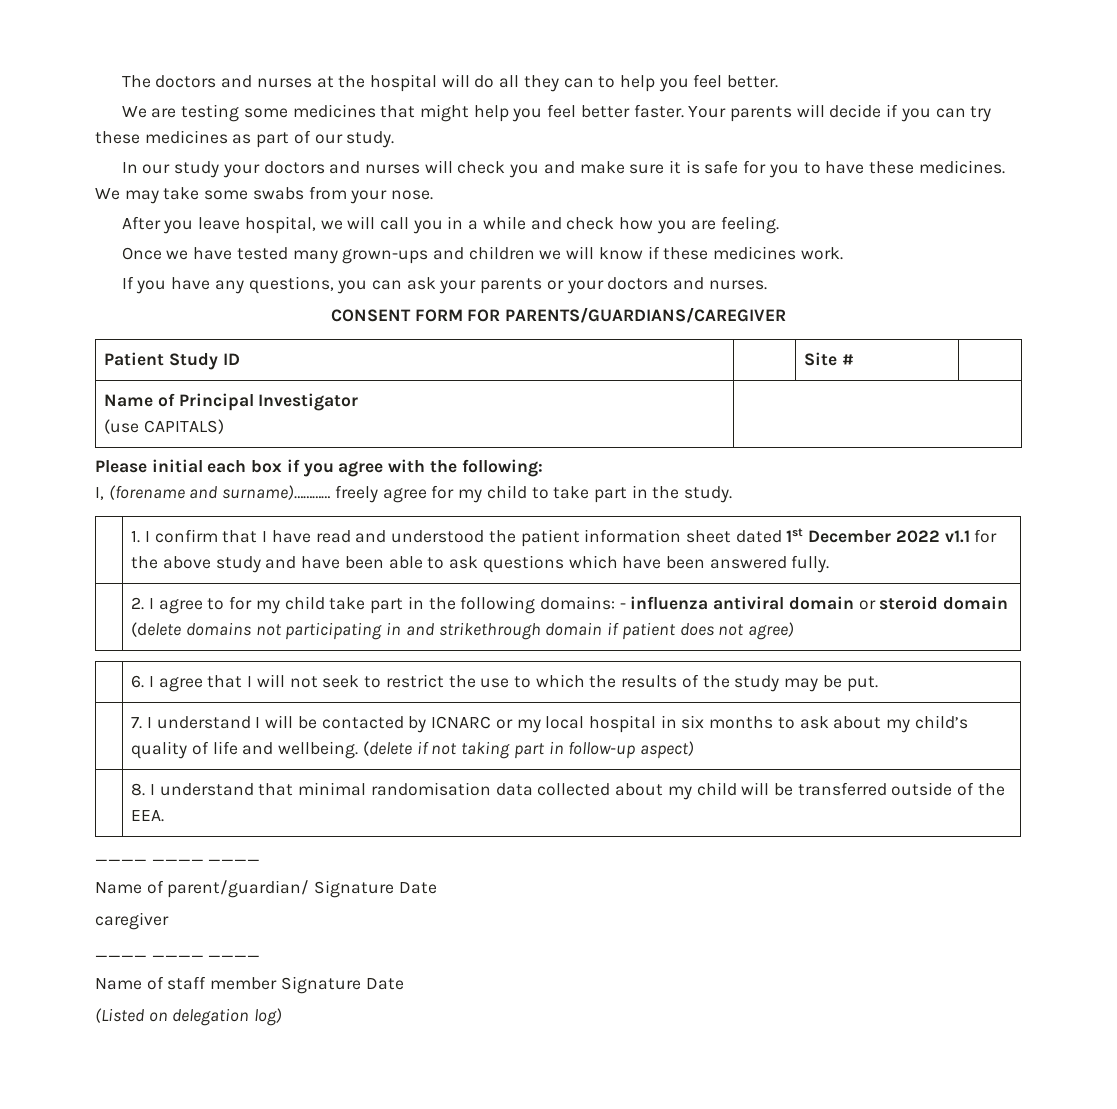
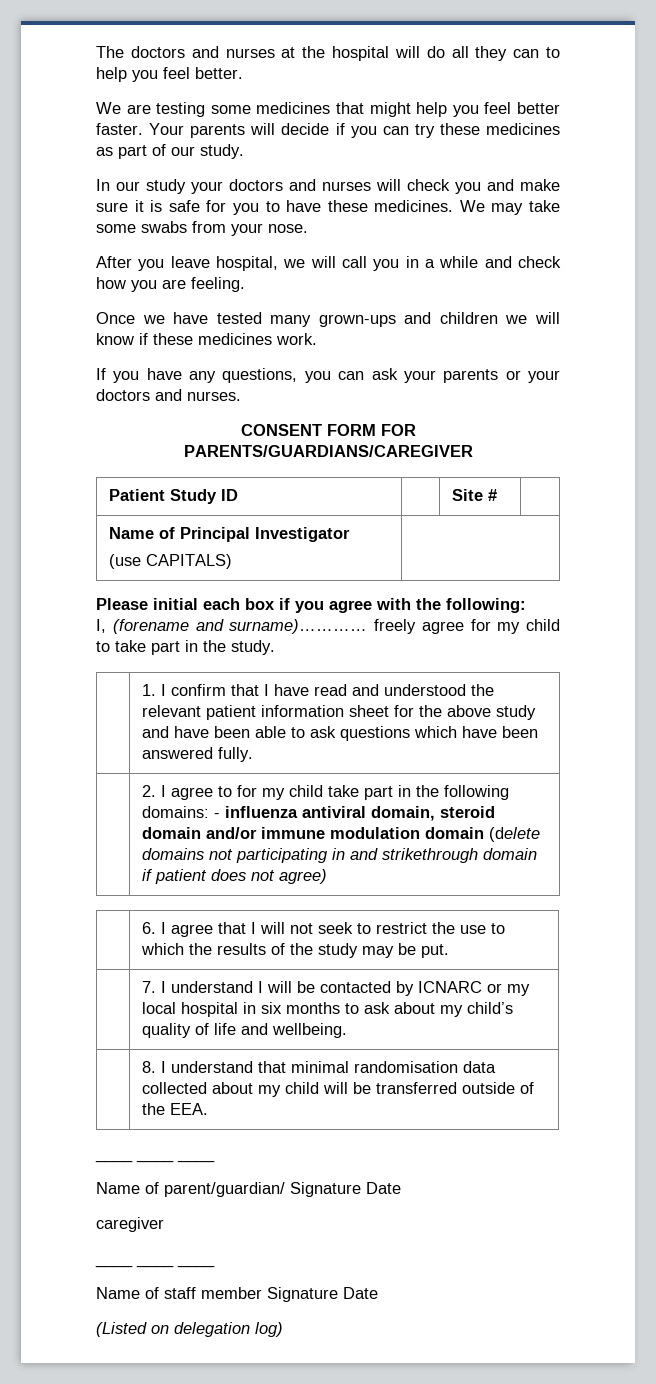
(516, 536) none -> [141,705,201,717] relevant
[735,528,970,543] dated 1st December 2022 v1.1 -> (389, 711) none
[788,596,939,610] domain or steroid -> [370,806,495,821] [141,827,420,839] domain, steroid domain and/or immune modulation
[362,741,694,759] (delete if not taking part in follow-up aspect) -> (347, 1030) none

